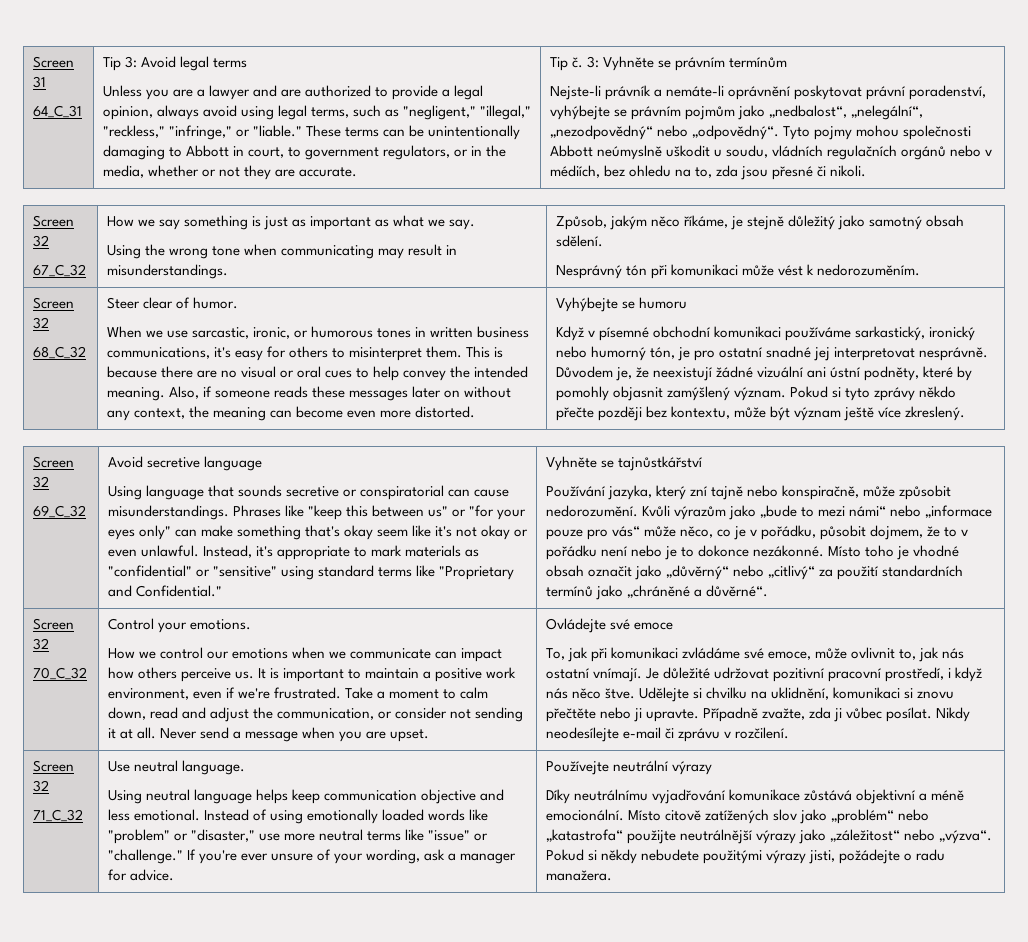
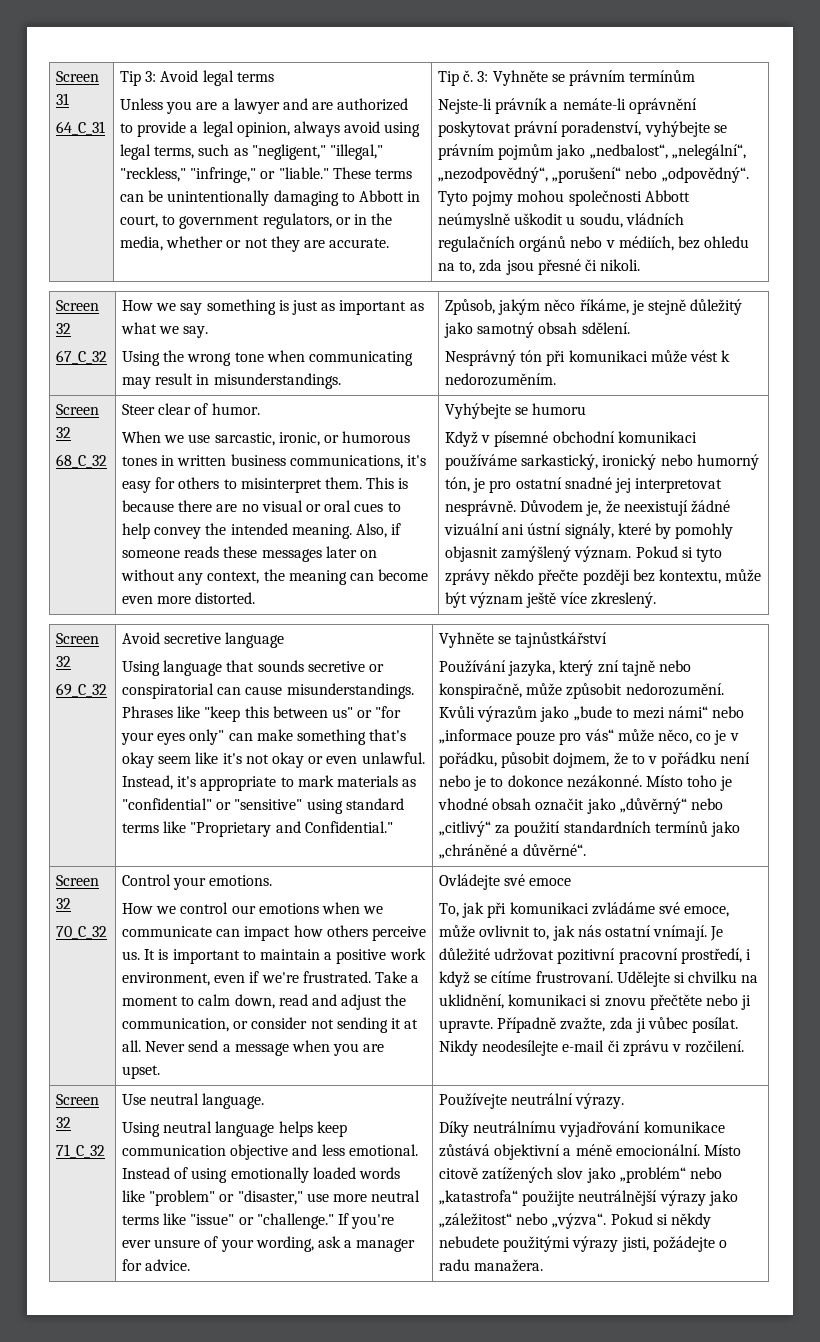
[549,125,653,140] „nezodpovědný“ -> [438,167,622,183] „nezodpovědný“, „porušení“
[864,366,920,381] podněty, -> [564,523,614,539] signály,
[545,688,635,699] nás něco štve. -> [474,971,613,983] se cítíme frustrovaní.
[671,761,712,775] výrazy -> [575,1093,625,1109] výrazy.

